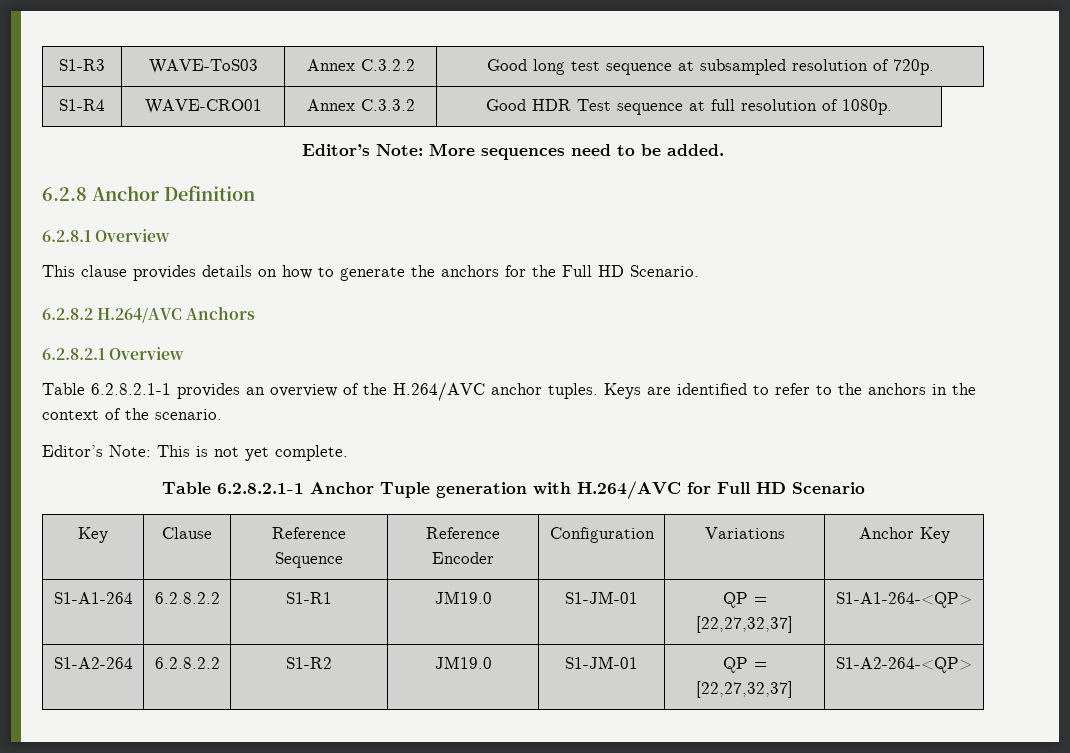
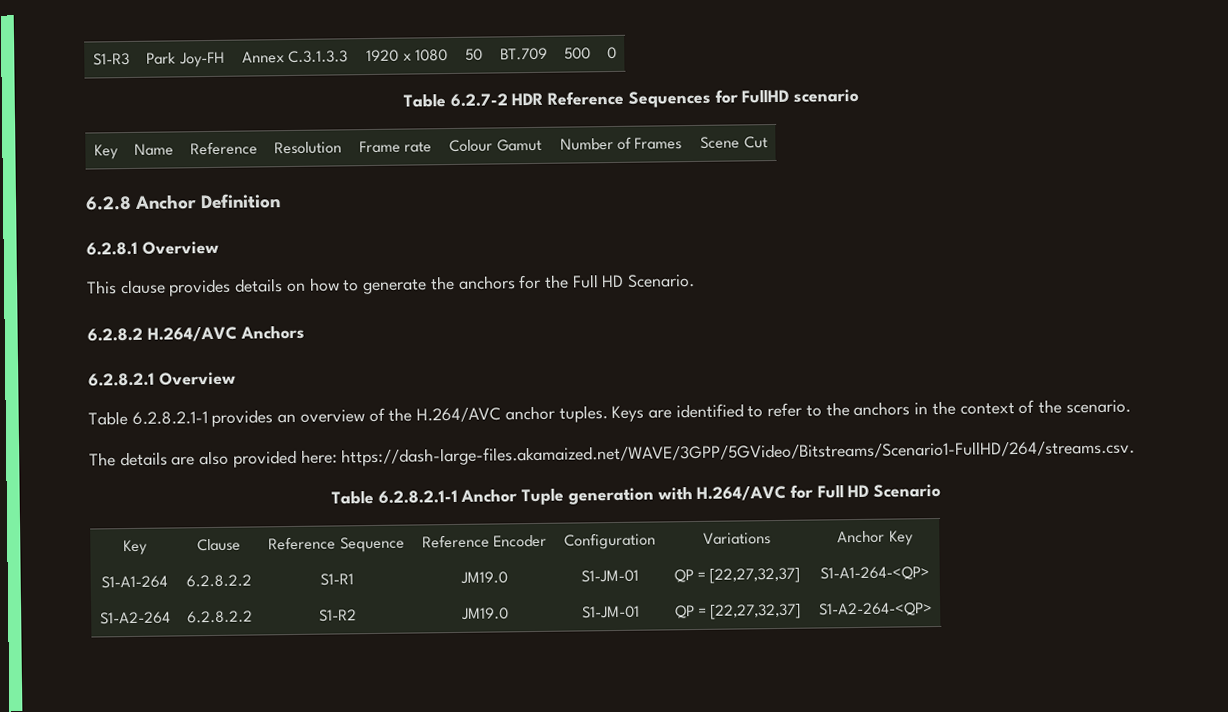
[148,59,258,74] [306,59,415,71] [486,59,934,75] [59,99,105,111] [144,99,262,114] [306,99,415,111] [486,99,892,115] [302,143,724,160] WAVE-ToS03 | Annex C.3.2.2 | Good long test sequence at subsampled resolution of 720p. // S1-R4 | WAVE-CRO01 | Annex C.3.3.2 | Good HDR Test sequence at full resolution of 1080p. // Editor’s Note: More sequences need to be added. -> [146,51,225,68] [241,50,349,64] [366,49,448,63] [465,48,483,61] [499,47,548,61] [564,47,591,60] [607,46,617,60] [402,88,860,108] [94,144,119,160] [134,143,174,156] [190,141,258,156] [274,141,342,155] [358,140,433,154] [449,138,542,153] [559,136,683,151] [700,136,768,149] Park Joy-FH | Annex C.3.1.3.3 | 1920 x 1080 | 50 | BT.709 | 500 | 0 // Table 6.2.7-2 HDR Reference Sequences for FullHD scenario // Key | Name | Reference | Resolution | Frame rate | Colour Gamut | Number of Frames | Scene Cut
[42,445,348,461] Editor’s Note: This is not yet complete. -> [89,439,1136,468] The details are also provided here: https://dash-large-files.akamaized.net/WAVE/3GPP/5GVideo/Bitstreams/Scenario1-FullHD/264/streams.csv.

